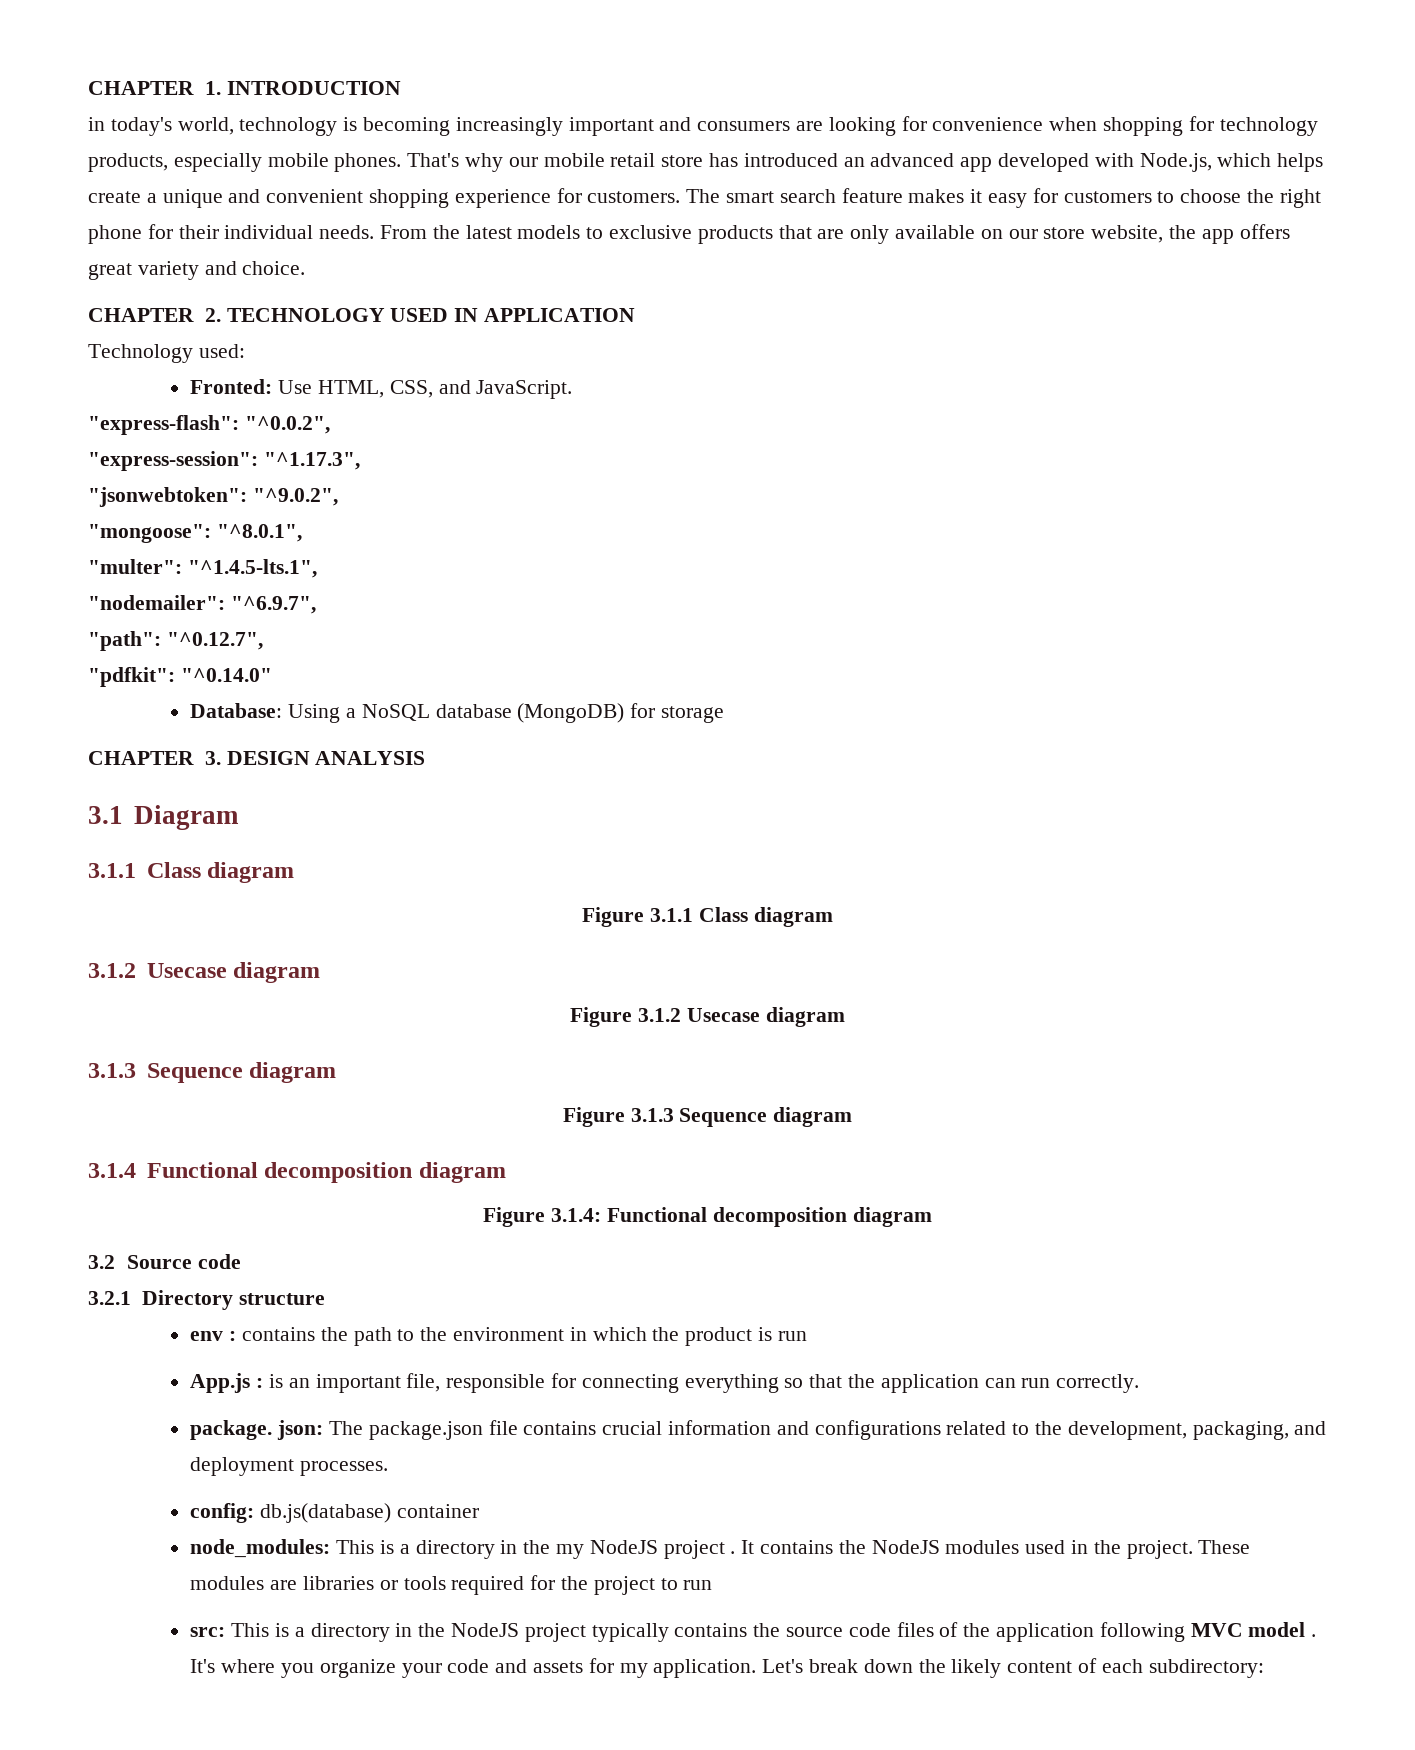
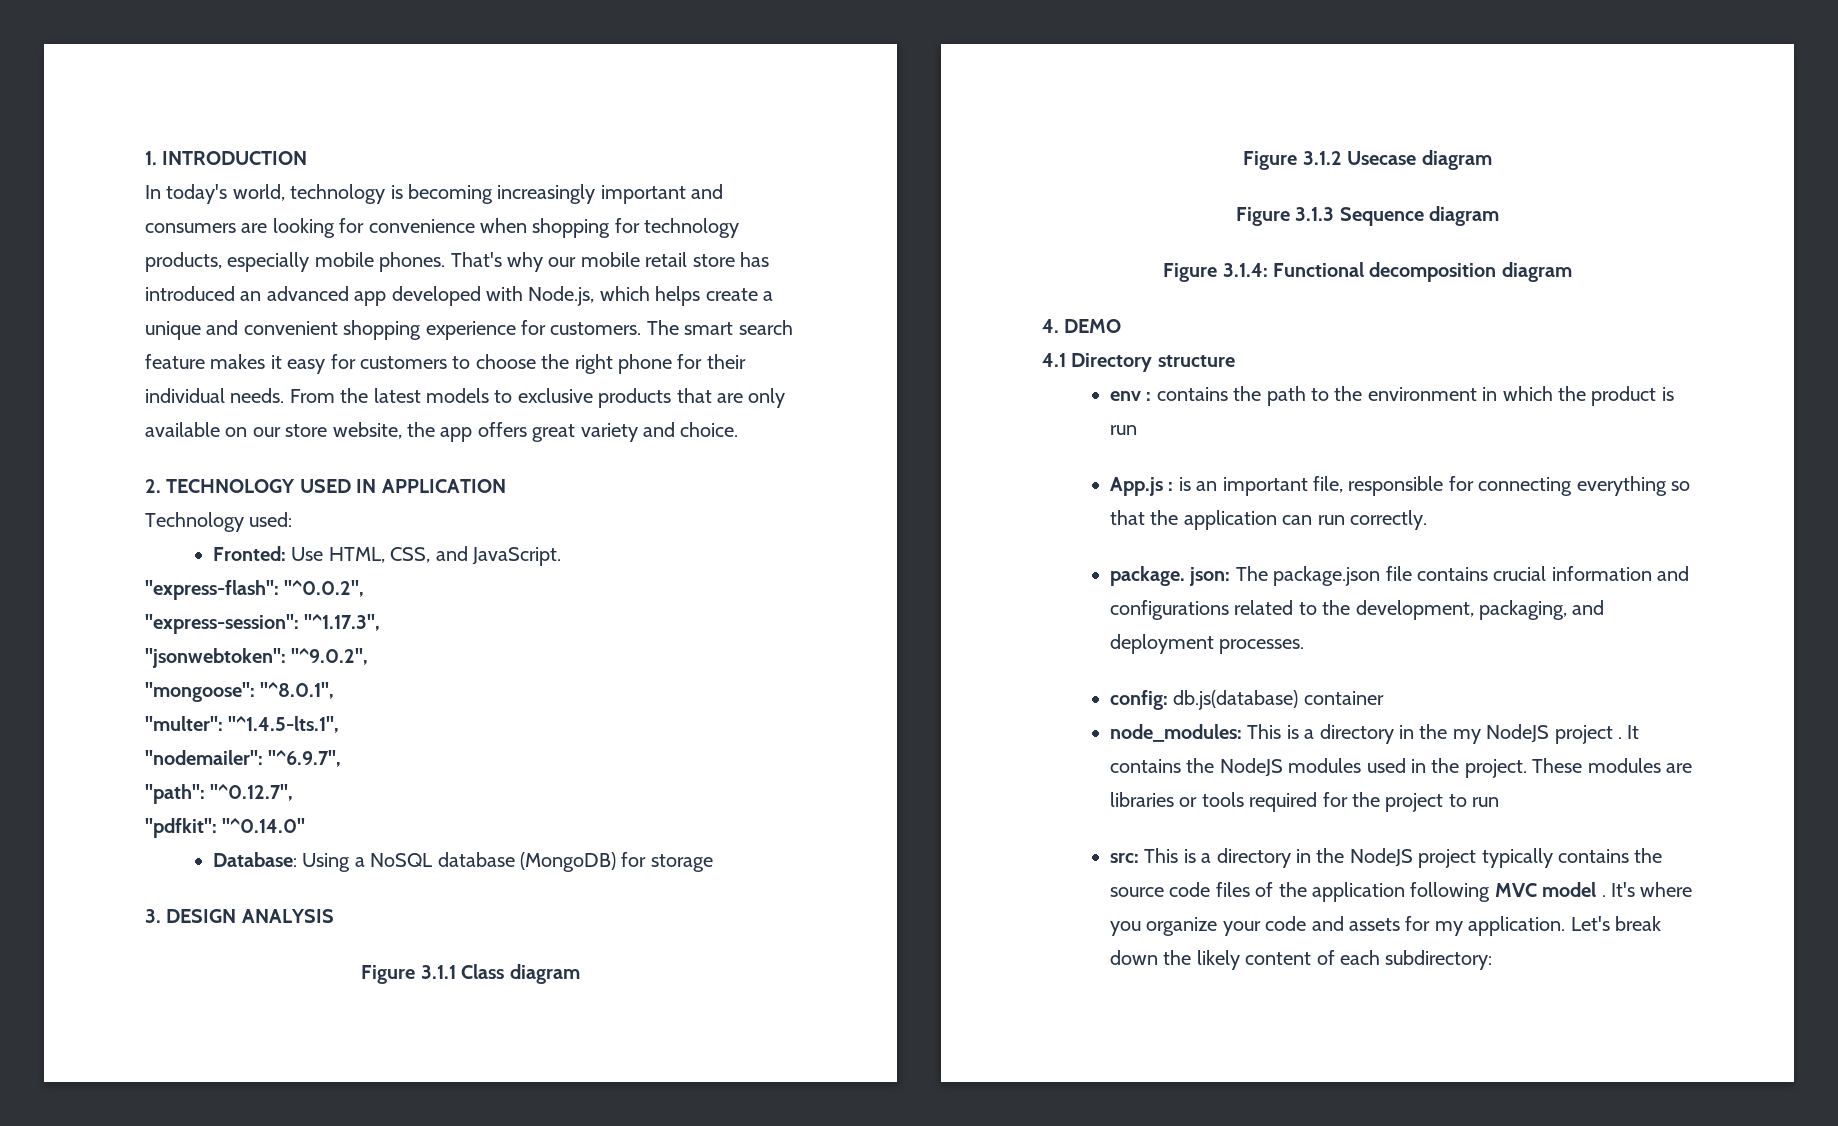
[88,81,194,95] CHAPTER -> (145, 158) none
[88,117,105,131] in -> [145,185,161,199] In
[88,308,194,322] CHAPTER -> (739, 429) none
[88,751,194,765] CHAPTER -> (713, 863) none
[88,805,239,830] [88,862,295,883] // 3.1 Diagram // 3.1.1 Class diagram -> (334, 916) none
[88,962,321,983] // 3.1.2 Usecase diagram -> (580, 974) none
[88,1062,337,1083] // 3.1.3 Sequence diagram -> (1492, 160) none
[88,1162,506,1183] // 3.1.4 Functional decomposition diagram -> (1500, 216) none
[88,1254,242,1269] [88,1291,131,1305] 3.2 Source code // 3.2.1 -> [1042,319,1122,333] [1042,353,1066,367] 4. DEMO // 4.1

